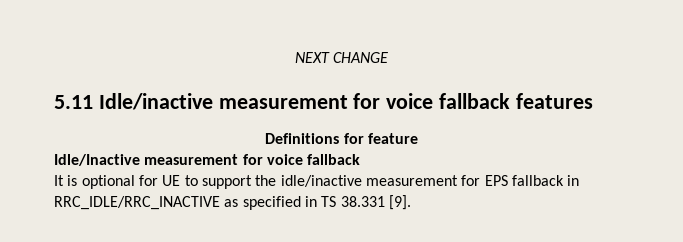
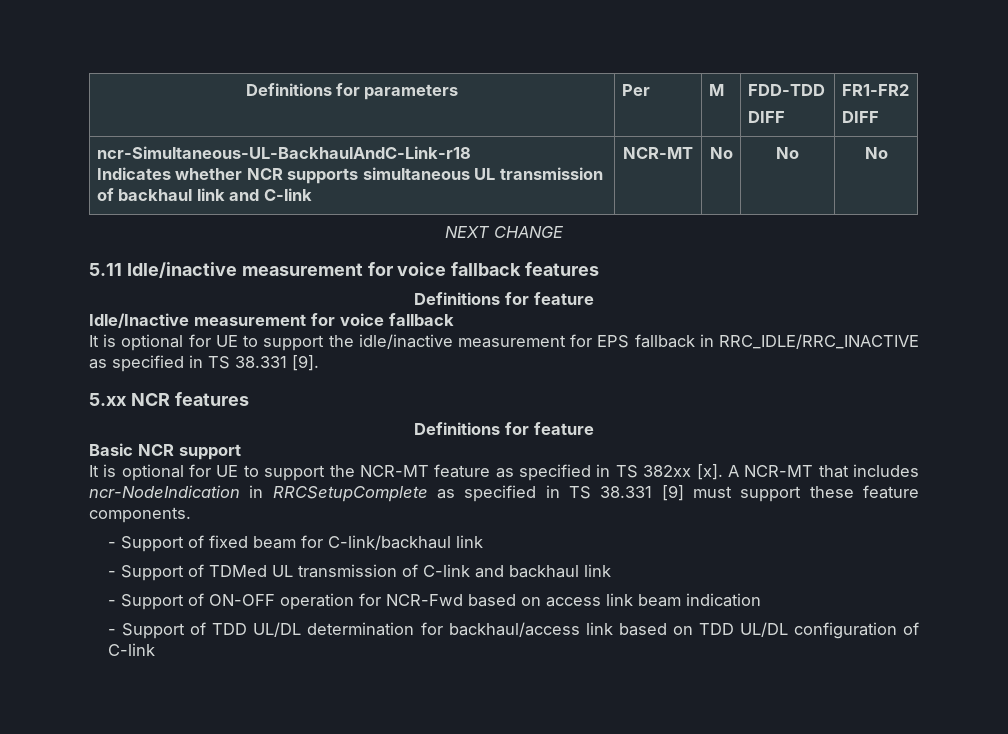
(294, 57) none -> [245,83,459,100] [621,84,650,96] [708,84,724,96] [747,84,825,96] [747,111,785,123] [841,84,909,96] [841,111,879,123] [96,146,471,159] [96,167,603,184] [96,188,312,201] [623,147,693,159] [709,147,733,159] [776,147,799,159] [864,147,888,159] Definitions for parameters | Per | M | FDD-TDD // DIFF | FR1-FR2 // DIFF // ncr-Simultaneous-UL-BackhaulAndC-Link-r18 // Indicates whether NCR supports simultaneous UL transmission of backhaul link and C-link | NCR-MT | No | No | No //
(411, 202) none -> [89,392,249,406] [414,422,594,435] [89,443,241,460] [89,464,919,481] [89,485,920,502] [89,507,191,523] [108,535,484,552] [108,564,612,581] [108,593,762,610] [108,622,919,639] [108,643,156,656] // 5.xx NCR features // Definitions for feature // Basic NCR support // It is optional for UE to support the NCR-MT feature as specified in TS 382xx [x]. A NCR-MT that includes ncr-NodeIndication in RRCSetupComplete as specified in TS 38.331 [9] must support these feature components. // - Support of fixed beam for C-link/backhaul link // - Support of TDMed UL transmission of C-link and backhaul link // - Support of ON-OFF operation for NCR-Fwd based on access link beam indication // - Support of TDD UL/DL determination for backhaul/access link based on TDD UL/DL configuration of C-link

